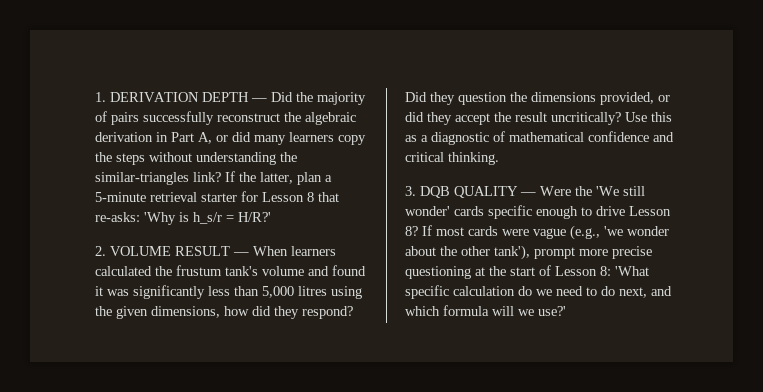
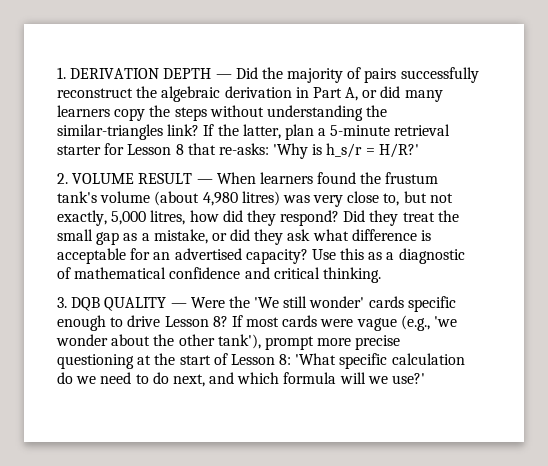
[95,266,152,276] calculated -> [317,172,357,184] found
[308,265,366,276] [95,285,362,299] [95,306,220,319] and found it was significantly less than 5,000 litres using the given dimensions, -> [154,191,453,207] [57,210,186,226] (about 4,980 litres) was very close to, but not exactly, 5,000 litres,
[458,92,670,105] [405,112,621,125] question the dimensions provided, or did they accept the result uncritically? -> [402,210,459,222] [57,229,432,245] [57,248,308,264] treat the small gap as a mistake, or did they ask what difference is acceptable for an advertised capacity?

